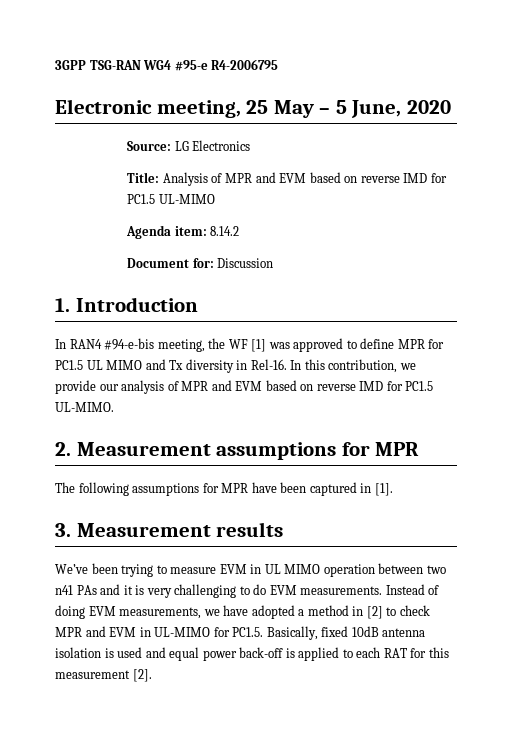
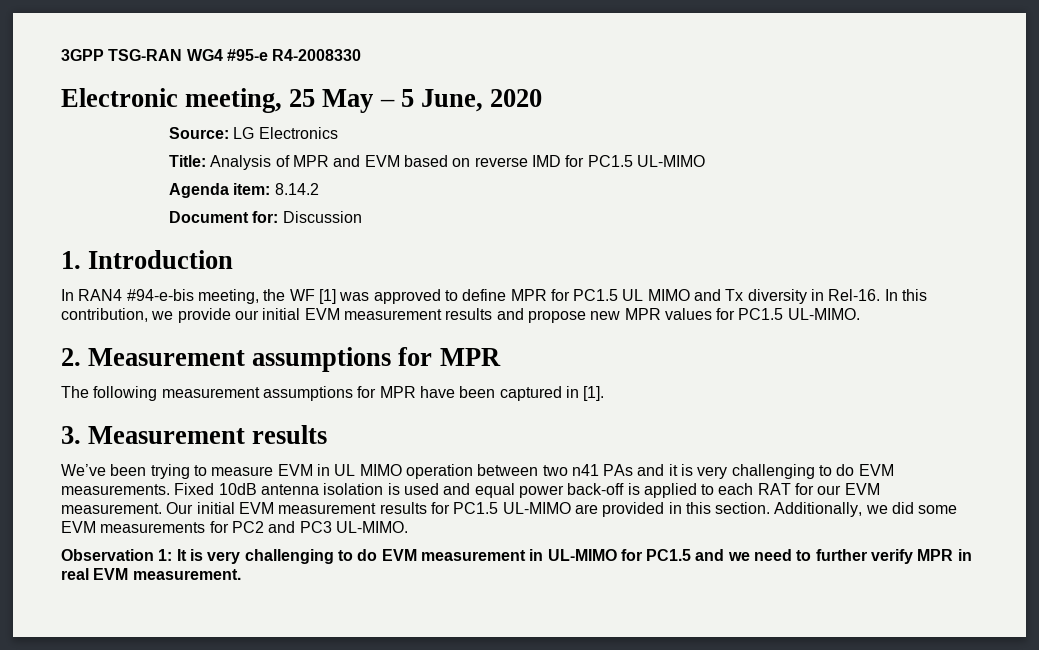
[211,59,279,70] R4-2006795 -> [272,49,362,61] R4-2008330
[121,380,384,394] analysis of MPR and EVM based on reverse IMD -> [262,308,712,323] initial EVM measurement results and propose new MPR values
(129, 489) none -> [161,387,260,398] measurement
[385,584,440,595] [55,605,430,619] [55,626,349,640] Instead of doing EVM measurements, we have adopted a method in [2] to check MPR and EVM in UL-MIMO for PC1.5. Basically, fixed -> [174,483,215,495] Fixed
[428,647,449,658] [55,669,152,682] this measurement [2]. -> [817,483,880,495] [61,502,958,517] [61,521,408,533] [61,549,972,564] [61,568,241,580] our EVM measurement. Our initial EVM measurement results for PC1.5 UL-MIMO are provided in this section. Additionally, we did some EVM measurements for PC2 and PC3 UL-MIMO. // Observation 1: It is very challenging to do EVM measurement in UL-MIMO for PC1.5 and we need to further verify MPR in real EVM measurement.

